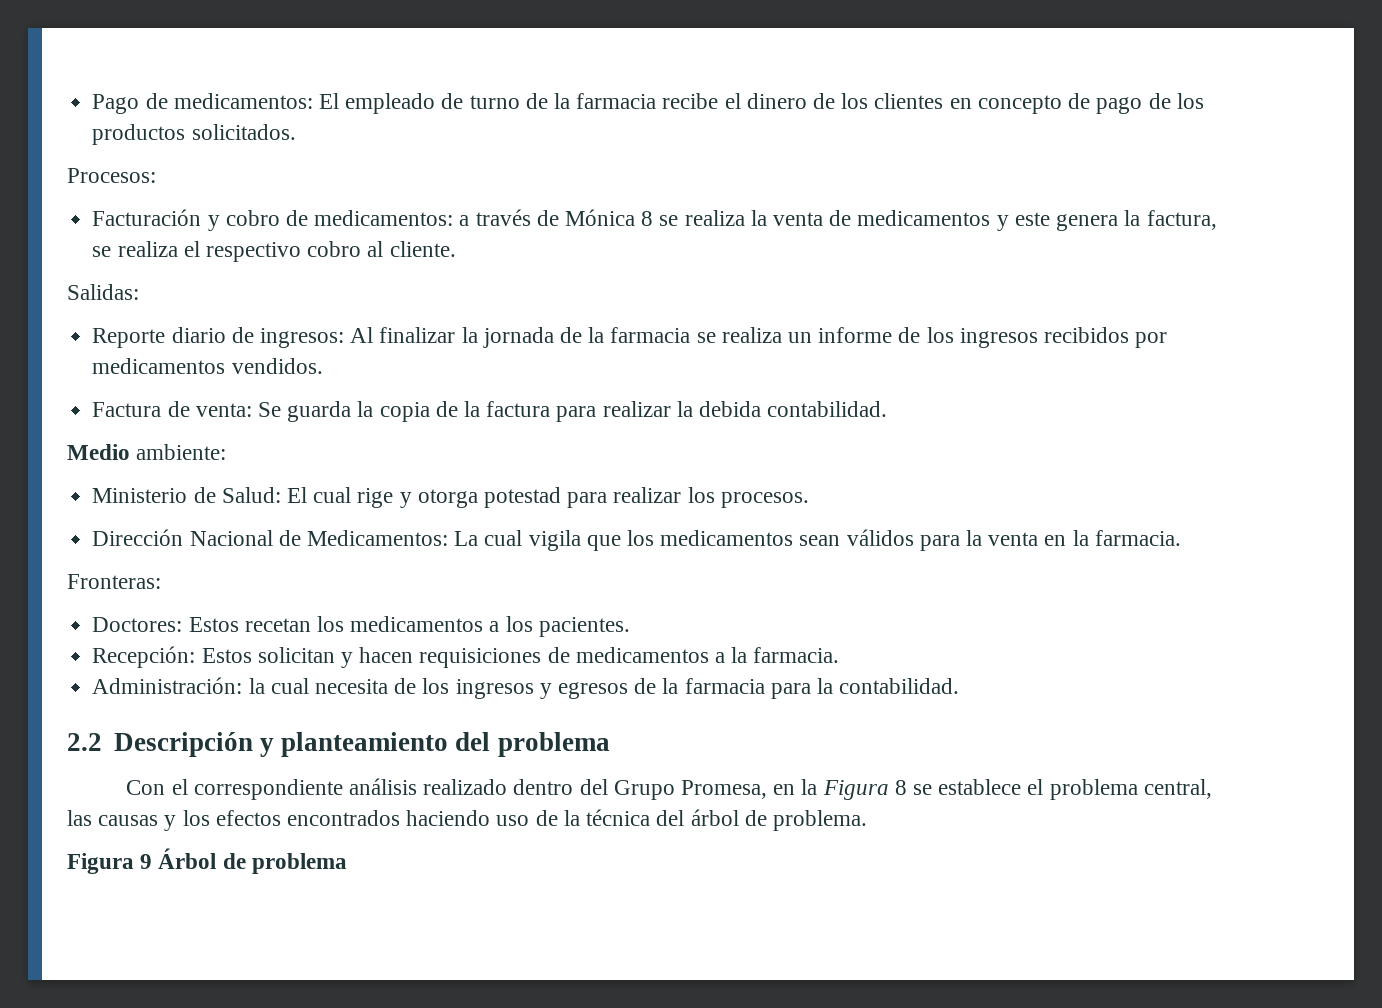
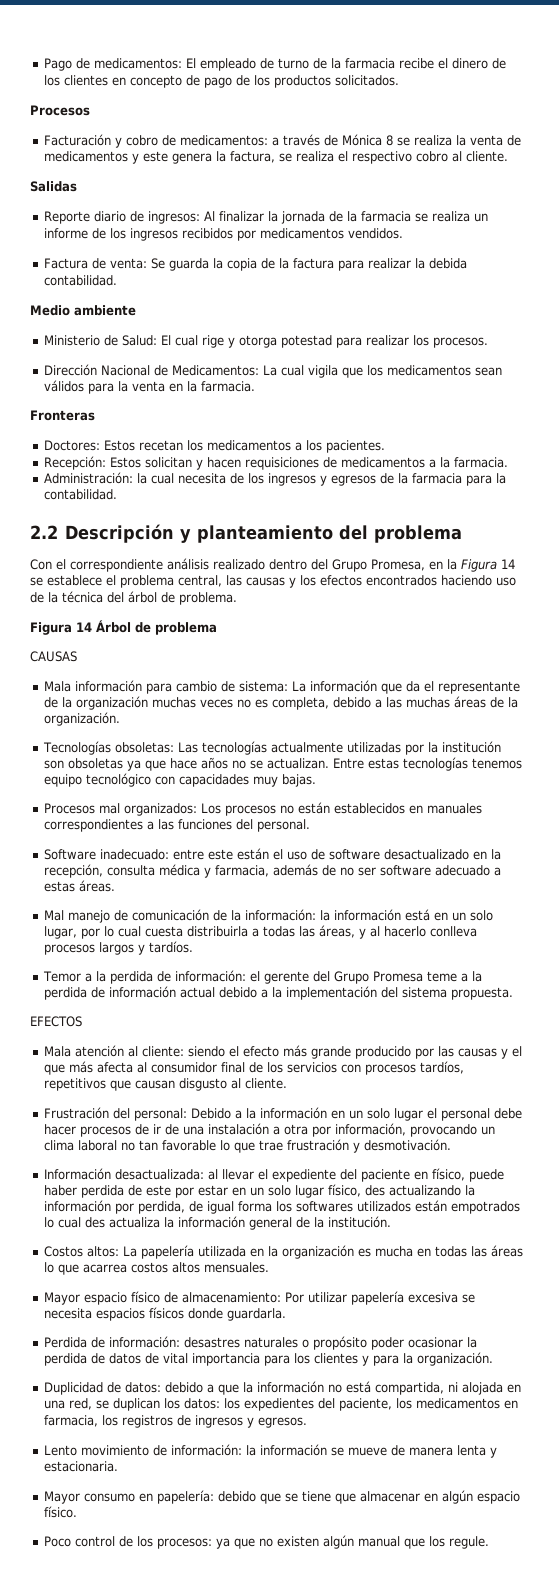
[67,168,156,183] Procesos: -> [30,105,90,116] Procesos
[67,284,139,300] Salidas: -> [30,181,77,192] Salidas
[136,444,227,460] ambiente: -> [74,305,136,316] ambiente
[67,574,161,589] Fronteras: -> [30,410,95,421] Fronteras
[894,780,907,795] 8 -> [501,559,515,569] 14
[140,854,153,869] 9 -> [76,622,92,632] 14
(347, 863) none -> [30,651,77,662] [44,680,521,694] [44,696,519,710] [44,712,121,726] [43,741,502,755] [44,757,523,771] [44,773,317,787] [44,802,483,816] [44,819,311,832] [44,848,502,860] [44,864,502,878] [44,880,116,892] [44,909,494,923] [44,925,478,939] [44,941,194,955] [43,970,483,984] [44,986,514,1000] [30,1016,82,1027] [44,1045,523,1059] [44,1061,465,1075] [44,1078,288,1091] [44,1107,523,1121] [44,1123,496,1137] [44,1139,452,1153] [44,1168,505,1182] [44,1184,476,1198] [44,1200,521,1214] [44,1216,392,1230] [44,1245,524,1259] [44,1262,270,1275] [44,1291,476,1305] [44,1307,287,1321] [44,1336,478,1350] [44,1352,494,1366] [44,1381,522,1395] [44,1398,519,1411] [44,1415,308,1428] [44,1444,498,1458] [44,1461,119,1472] [44,1490,521,1504] [44,1506,78,1518] [44,1535,490,1549] // CAUSAS // Mala información para cambio de sistema: La información que da el representante de la organización muchas veces no es completa, debido a las muchas áreas de la organización. // Tecnologías obsoletas: Las tecnologías actualmente utilizadas por la institución son obsoletas ya que hace años no se actualizan. Entre estas tecnologías tenemos equipo tecnológico con capacidades muy bajas. // Procesos mal organizados: Los procesos no están establecidos en manuales correspondientes a las funciones del personal. // Software inadecuado: entre este están el uso de software desactualizado en la recepción, consulta médica y farmacia, además de no ser software adecuado a estas áreas. // Mal manejo de comunicación de la información: la información está en un solo lugar, por lo cual cuesta distribuirla a todas las áreas, y al hacerlo conlleva procesos largos y tardíos. // Temor a la perdida de información: el gerente del Grupo Promesa teme a la perdida de información actual debido a la implementación del sistema propuesta. // EFECTOS // Mala atención al cliente: siendo el efecto más grande producido por las causas y el que más afecta al consumidor final de los servicios con procesos tardíos, repetitivos que causan disgusto al cliente. // Frustración del personal: Debido a la información en un solo lugar el personal debe hacer procesos de ir de una instalación a otra por información, provocando un clima laboral no tan favorable lo que trae frustración y desmotivación. // Información desactualizada: al llevar el expediente del paciente en físico, puede haber perdida de este por estar en un solo lugar físico, des actualizando la información por perdida, de igual forma los softwares utilizados están empotrados lo cual des actualiza la información general de la institución. // Costos altos: La papelería utilizada en la organización es mucha en todas las áreas lo que acarrea costos altos mensuales. // Mayor espacio físico de almacenamiento: Por utilizar papelería excesiva se necesita espacios físicos donde guardarla. // Perdida de información: desastres naturales o propósito poder ocasionar la perdida de datos de vital importancia para los clientes y para la organización. // Duplicidad de datos: debido a que la información no está compartida, ni alojada en una red, se duplican los datos: los expedientes del paciente, los medicamentos en farmacia, los registros de ingresos y egresos. // Lento movimiento de información: la información se mueve de manera lenta y estacionaria. // Mayor consumo en papelería: debido que se tiene que almacenar en algún espacio físico. // Poco control de los procesos: ya que no existen algún manual que los regule.

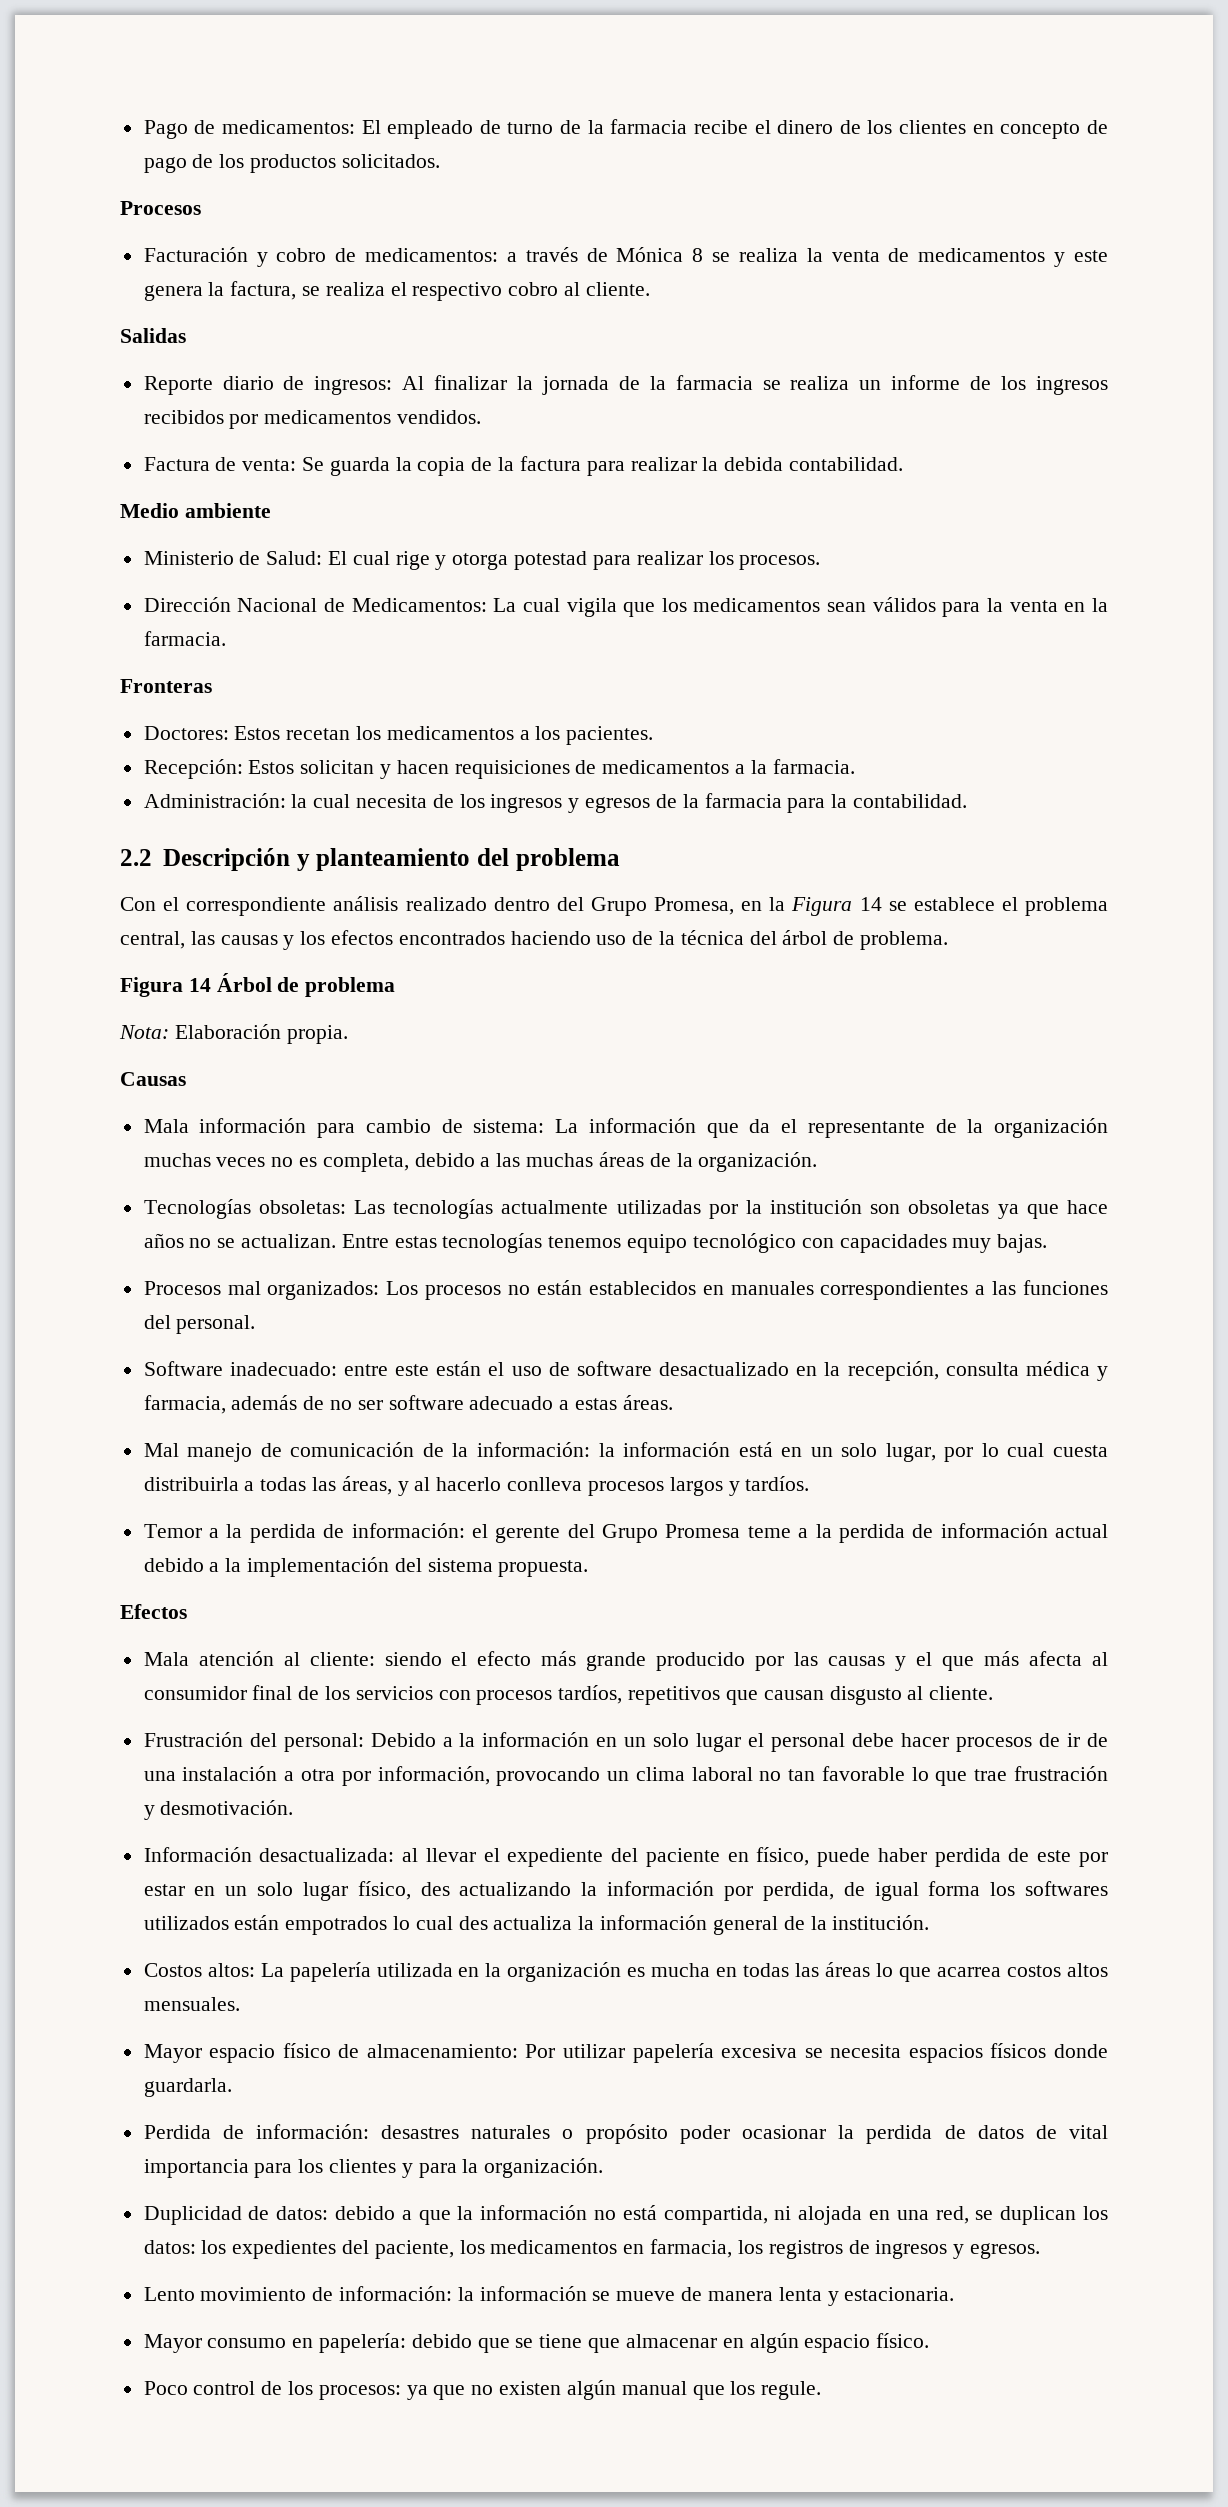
[30,651,77,662] CAUSAS -> [119,1024,348,1044] [120,1072,186,1086] Nota: Elaboración propia. // Causas
[30,1016,82,1027] EFECTOS -> [120,1604,187,1619] Efectos

